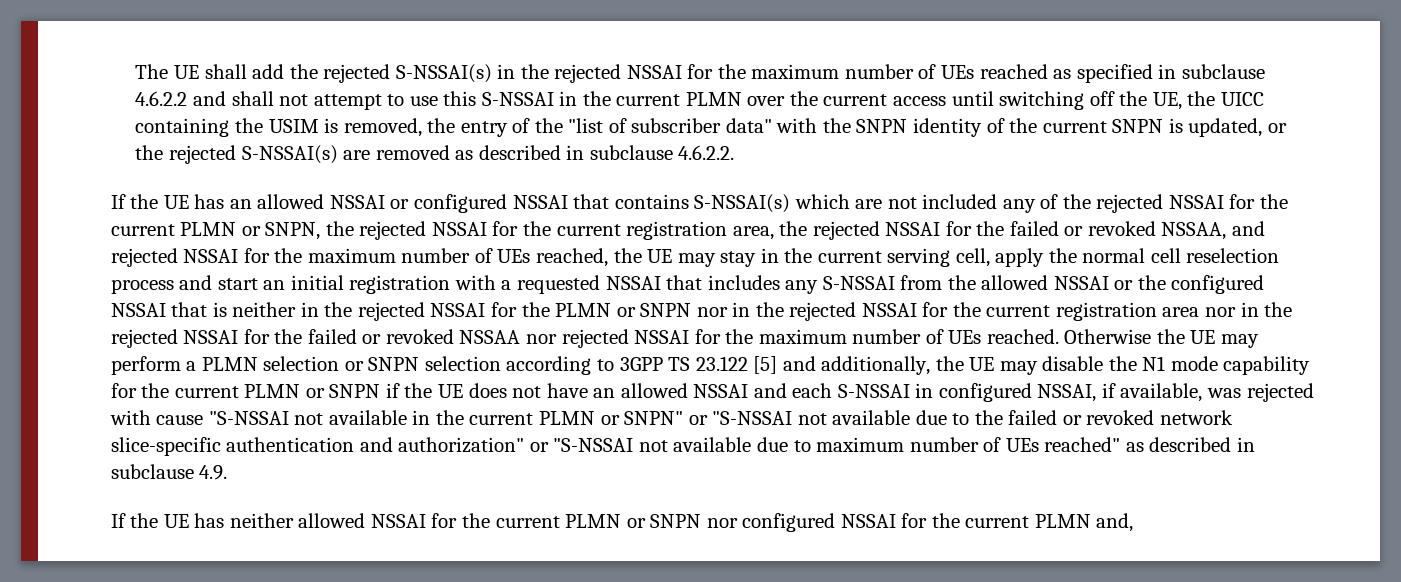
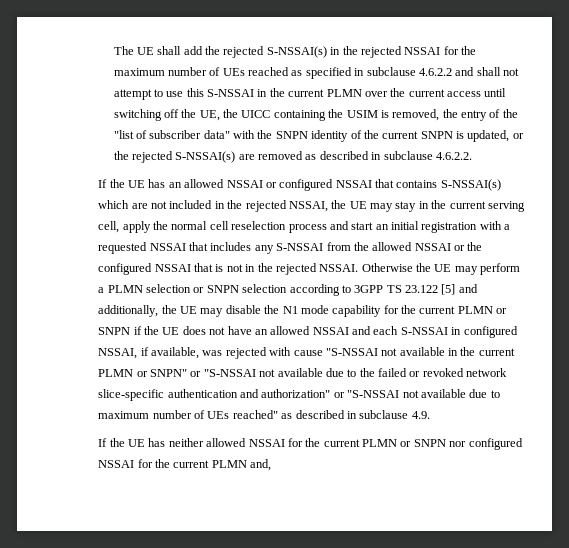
[1002,194,1289,213] [110,221,1265,240] [110,248,609,267] any of the rejected NSSAI for the current PLMN or SNPN, the rejected NSSAI for the current registration area, the rejected NSSAI for the failed or revoked NSSAA, and rejected NSSAI for the maximum number of UEs reached, -> [214,200,328,212] in the rejected NSSAI,
[232,302,1293,321] [110,329,1059,348] neither in the rejected NSSAI for the PLMN or SNPN nor in the rejected NSSAI for the current registration area nor in the rejected NSSAI for the failed or revoked NSSAA nor rejected NSSAI for the maximum number of UEs reached. -> [226,263,359,275] not in the rejected NSSAI.

